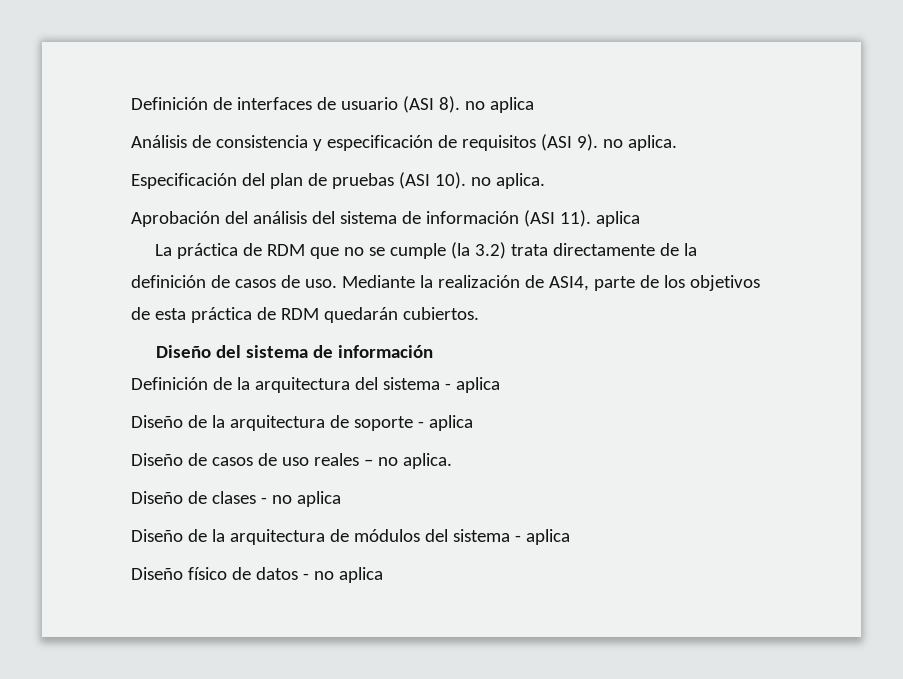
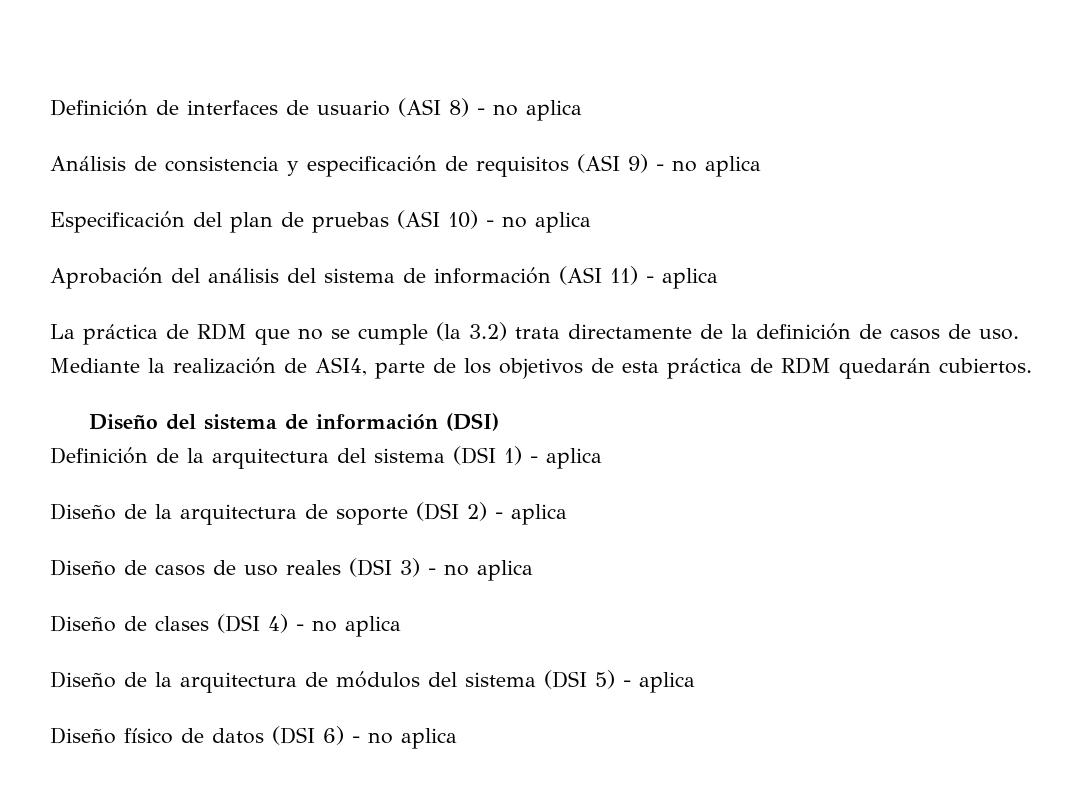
[438,96,460,113] 8). -> [449,98,485,117] 8) -
[576,134,677,151] 9). no aplica. -> [628,154,761,177] 9) - no aplica
[434,172,545,189] 10). no aplica. -> [448,210,591,233] 10) - no aplica
[559,210,591,227] 11). -> [610,266,654,285] 11) -
(433, 351) none -> [445,413,499,431] (DSI)
(440, 383) none -> [453,446,522,465] (DSI 1)
(413, 423) none -> [416,502,487,521] (DSI 2)
[363,453,452,469] – no aplica. -> [349,558,533,581] (DSI 3) - no aplica
(256, 497) none -> [217,614,288,633] (DSI 4)
(510, 535) none -> [544,670,615,689] (DSI 5)
(298, 573) none -> [272,726,344,745] (DSI 6)

